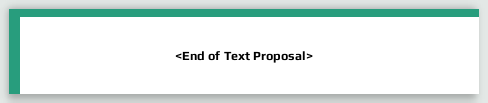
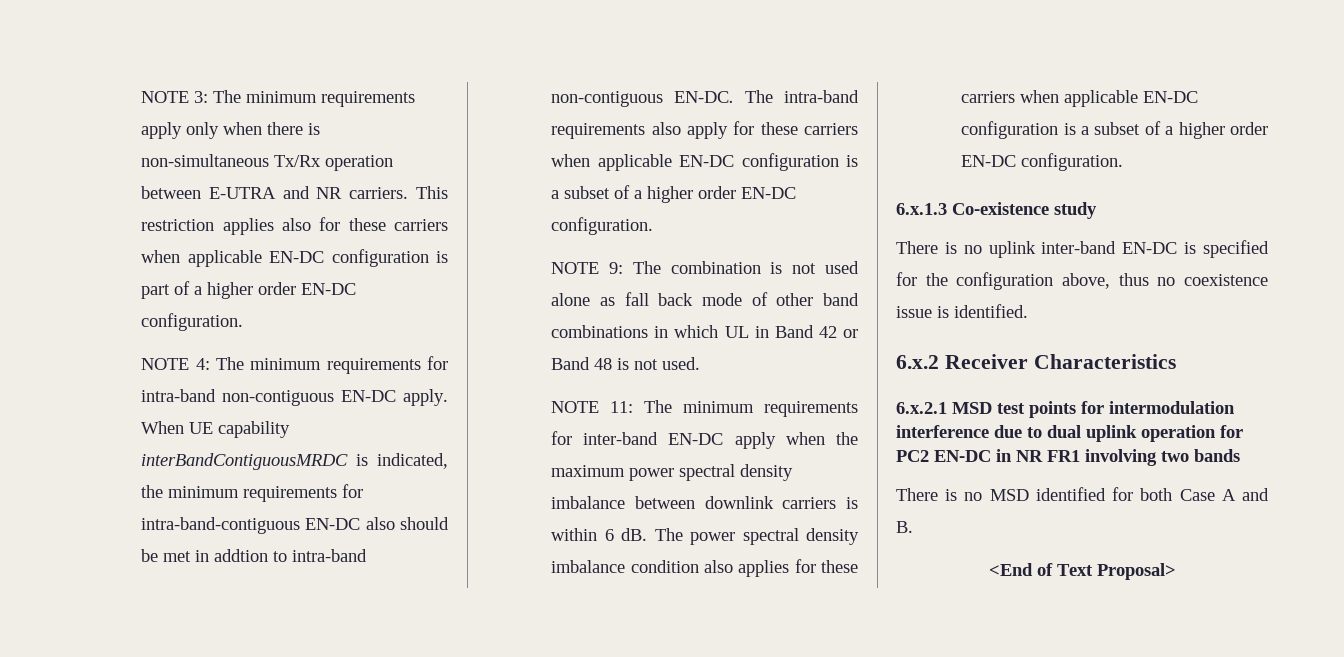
(174, 56) none -> [141,90,416,107] [141,122,321,139] [141,154,394,171] [141,186,448,199] [141,217,449,235] [141,249,449,267] [141,281,357,299] [141,313,244,331] [141,356,449,374] [141,389,448,406] [141,421,291,438] [141,453,448,470] [141,484,364,502] [141,517,449,534] [141,549,368,562] [551,90,859,107] [551,121,858,139] [551,153,858,171] [551,185,797,203] [551,217,654,235] [551,261,859,274] [551,292,859,306] [551,325,858,338] [551,357,701,370] [551,400,858,417] [551,431,858,449] [551,464,794,481] [551,496,858,509] [551,528,859,545] [551,559,858,577] [961,90,1199,107] [961,121,1268,139] [961,153,1124,171] [896,202,1097,219] [896,240,1269,258] [896,272,1268,290] [896,304,1028,318] [896,354,1176,369] [896,401,1235,418] [896,425,1243,442] [896,449,1240,466] [896,487,1269,501] [896,521,913,533] NOTE 3: The minimum requirements apply only when there is non-simultaneous Tx/Rx operation between E-UTRA and NR carriers. This restriction applies also for these carriers when applicable EN-DC configuration is part of a higher order EN-DC configuration. // NOTE 4: The minimum requirements for intra-band non-contiguous EN-DC apply. When UE capability interBandContiguousMRDC is indicated, the minimum requirements for intra-band-contiguous EN-DC also should be met in addtion to intra-band non-contiguous EN-DC. The intra-band requirements also apply for these carriers when applicable EN-DC configuration is a subset of a higher order EN-DC configuration. // NOTE 9: The combination is not used alone as fall back mode of other band combinations in which UL in Band 42 or Band 48 is not used. // NOTE 11: The minimum requirements for inter-band EN-DC apply when the maximum power spectral density imbalance between downlink carriers is within 6 dB. The power spectral density imbalance condition also applies for these carriers when applicable EN-DC configuration is a subset of a higher order EN-DC configuration. // 6.x.1.3 Co-existence study // There is no uplink inter-band EN-DC is specified for the configuration above, thus no coexistence issue is identified. // 6.x.2 Receiver Characteristics // 6.x.2.1 MSD test points for intermodulation interference due to dual uplink operation for PC2 EN-DC in NR FR1 involving two bands // There is no MSD identified for both Case A and B. //

